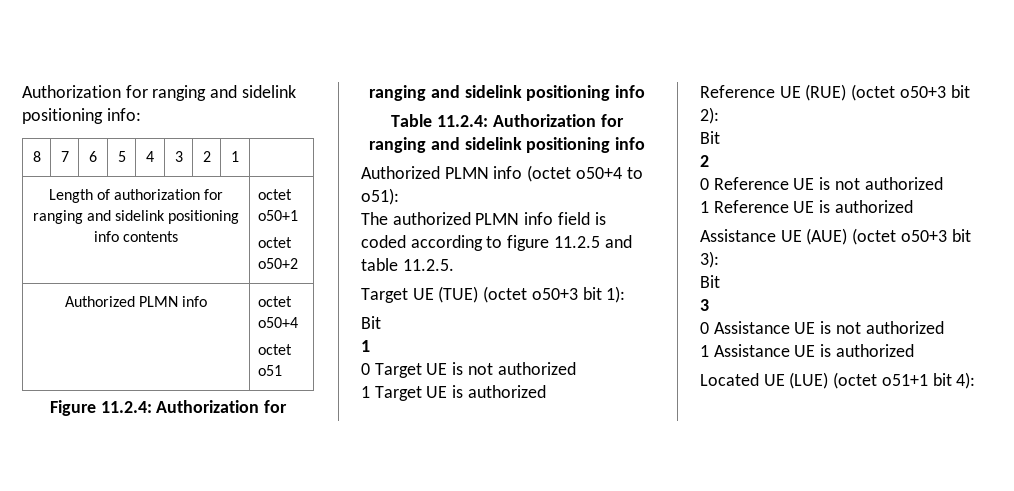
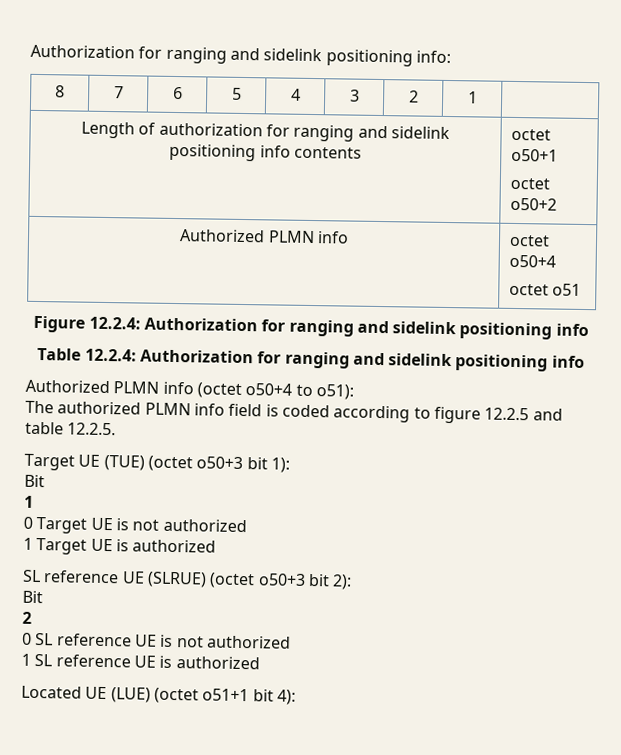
[100,401,152,413] 11.2.4: -> [88,316,141,330] 12.2.4:
[437,115,489,127] 11.2.4: -> [84,348,137,362] 12.2.4:
[553,236,600,248] 11.2.5 -> [484,407,530,421] 12.2.5
[402,259,454,271] 11.2.5. -> [67,422,117,436] 12.2.5.
[700,84,847,101] Reference UE (RUE) -> [22,569,207,588] SL reference UE (SLRUE)
[713,177,943,190] [700,200,913,213] [700,228,971,245] [700,251,719,268] [700,275,720,288] [700,299,709,311] [700,321,944,334] [700,344,790,357] Reference UE is not authorized // 1 Reference UE is authorized // Assistance UE (AUE) (octet o50+3 bit 3): // Bit // 3 // 0 Assistance UE is not authorized // 1 Assistance -> [35,632,291,649] [21,653,131,668] SL reference UE is not authorized // 1 SL reference

